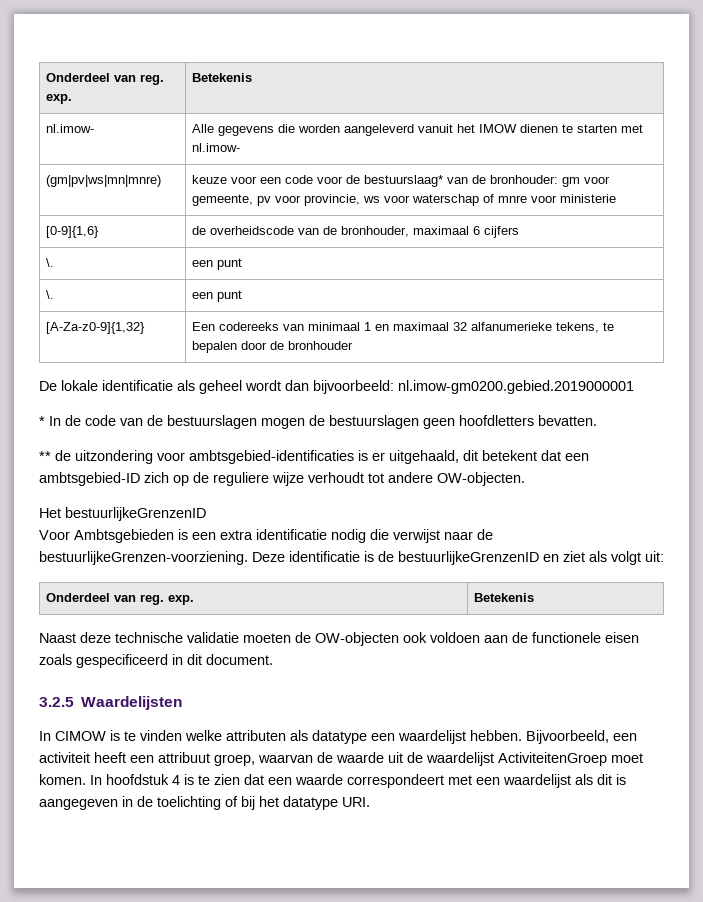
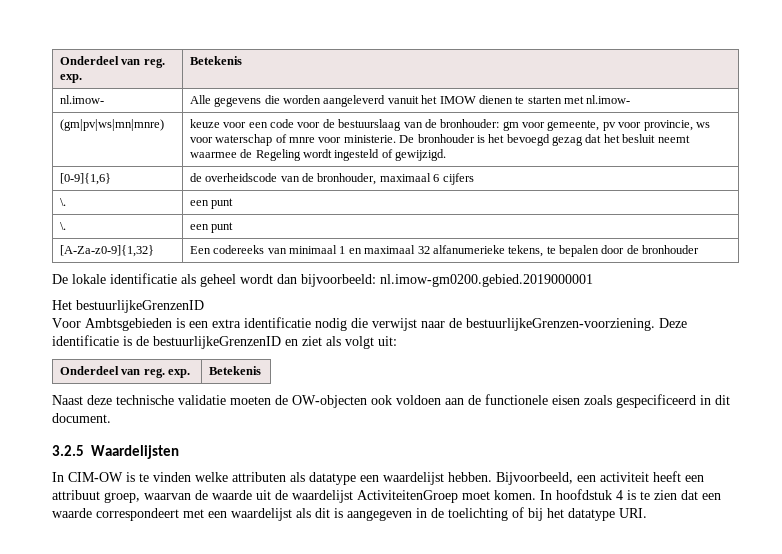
[364,175,444,187] bestuurslaag* -> [338,119,402,131] bestuurslaag
[560,194,617,203] ministerie -> [343,134,690,146] [189,149,447,161] ministerie. De bronhouder is het bevoegd gezag dat het besluit neemt waarmee de Regeling wordt ingesteld of gewijzigd.
[39,415,597,429] [39,450,589,464] [39,472,525,486] // * In de code van de bestuurslagen mogen de bestuurslagen geen hoofdletters bevatten. // ** de uitzondering voor ambtsgebied-identificaties is er uitgehaald, dit betekent dat een ambtsgebied-ID zich op de reguliere wijze verhoudt tot andere OW-objecten. -> (593, 280) none
[55,731,106,741] CIMOW -> [68,472,123,482] CIM-OW

